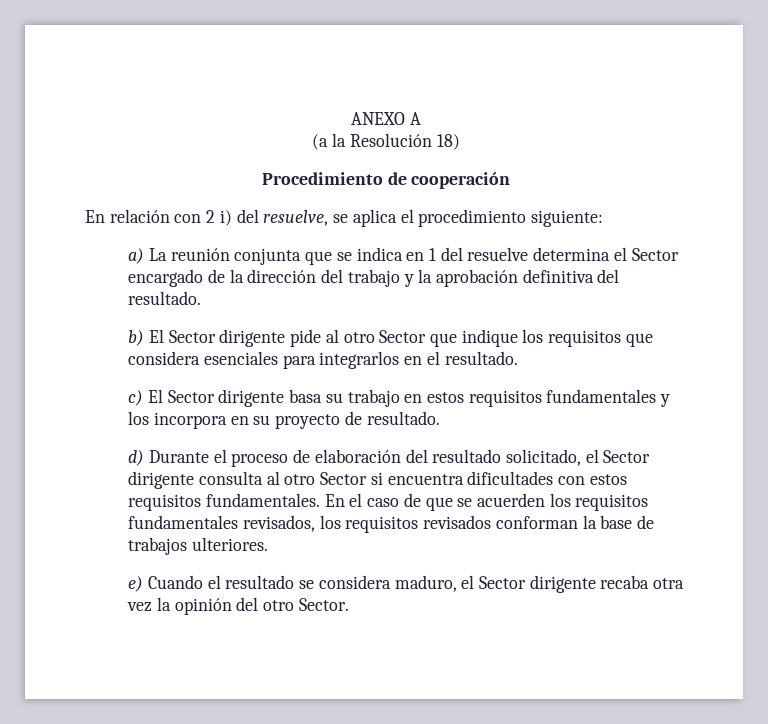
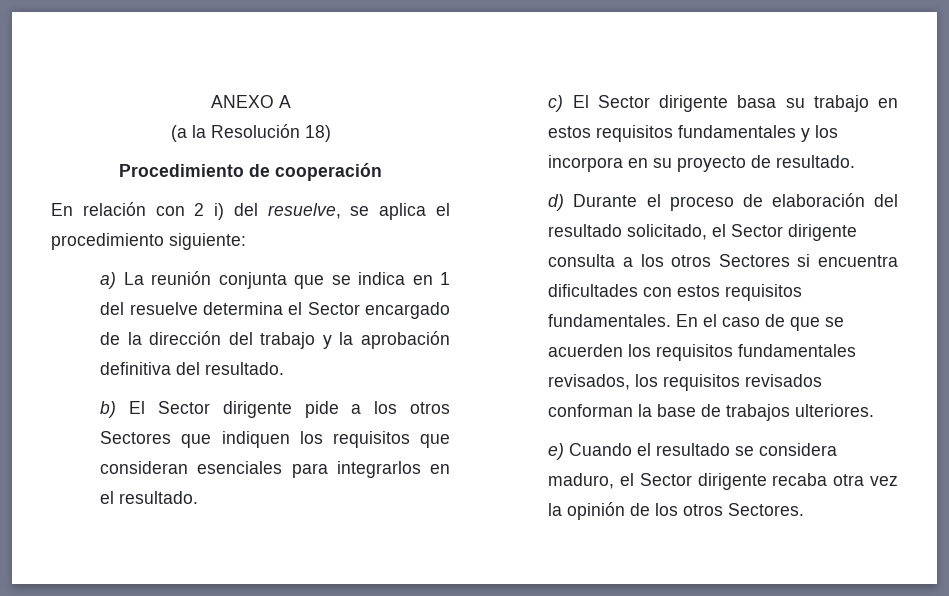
[325,329,518,347] al otro Sector que indique -> [351,401,450,414] [100,431,290,448] a los otros Sectores que indiquen
[128,351,201,365] considera -> [100,461,189,474] consideran
[266,471,368,485] al otro Sector -> [622,254,790,267] a los otros Sectores
[236,597,349,611] del otro Sector. -> [630,503,805,516] de los otros Sectores.

